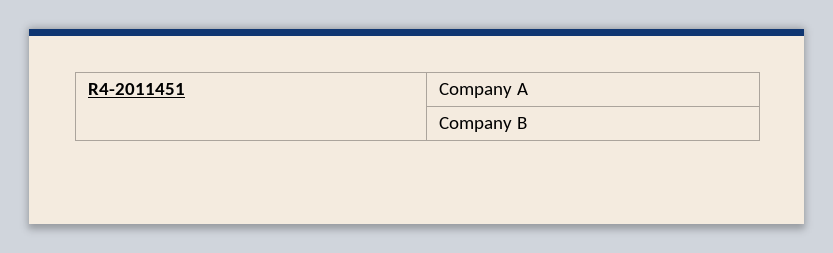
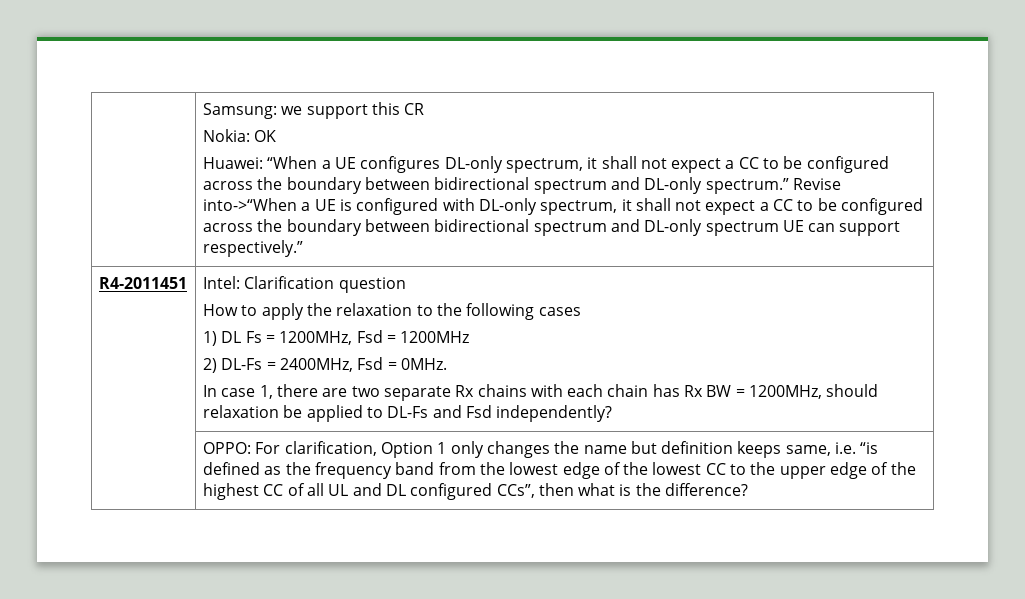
[87,83,185,95] [438,83,528,98] [438,117,527,132] R4-2011451 | Company A // | Company B -> [202,102,425,119] [202,129,277,142] [202,156,889,173] [202,177,841,194] [202,198,924,215] [202,219,901,236] [202,240,303,257] [98,277,187,289] [202,276,406,293] [202,303,581,320] [202,330,470,346] [202,357,447,373] [202,384,879,401] [202,405,613,422] [202,441,879,458] [202,462,916,479] [202,483,749,500] | Samsung: we support this CR // Nokia: OK // Huawei: “When a UE configures DL-only spectrum, it shall not expect a CC to be configured across the boundary between bidirectional spectrum and DL-only spectrum.” Revise into->“When a UE is configured with DL-only spectrum, it shall not expect a CC to be configured across the boundary between bidirectional spectrum and DL-only spectrum UE can support respectively.” // R4-2011451 | Intel: Clarification question // How to apply the relaxation to the following cases // 1) DL Fs = 1200MHz, Fsd = 1200MHz // 2) DL-Fs = 2400MHz, Fsd = 0MHz. // In case 1, there are two separate Rx chains with each chain has Rx BW = 1200MHz, should relaxation be applied to DL-Fs and Fsd independently? // | OPPO: For clarification, Option 1 only changes the name but definition keeps same, i.e. “is defined as the frequency band from the lowest edge of the lowest CC to the upper edge of the highest CC of all UL and DL configured CCs”, then what is the difference?

